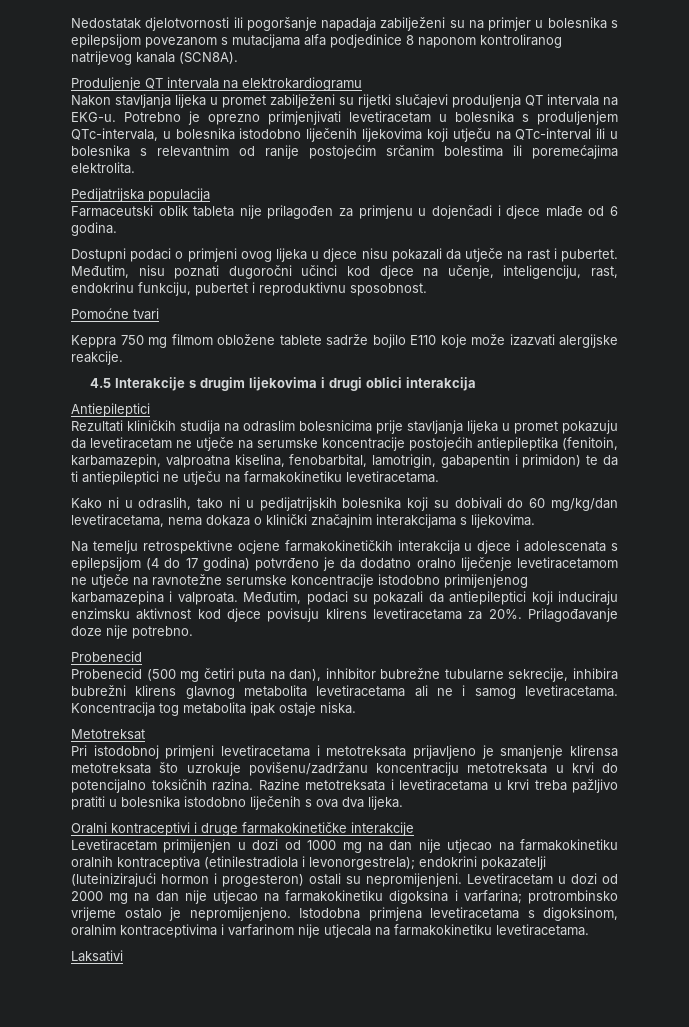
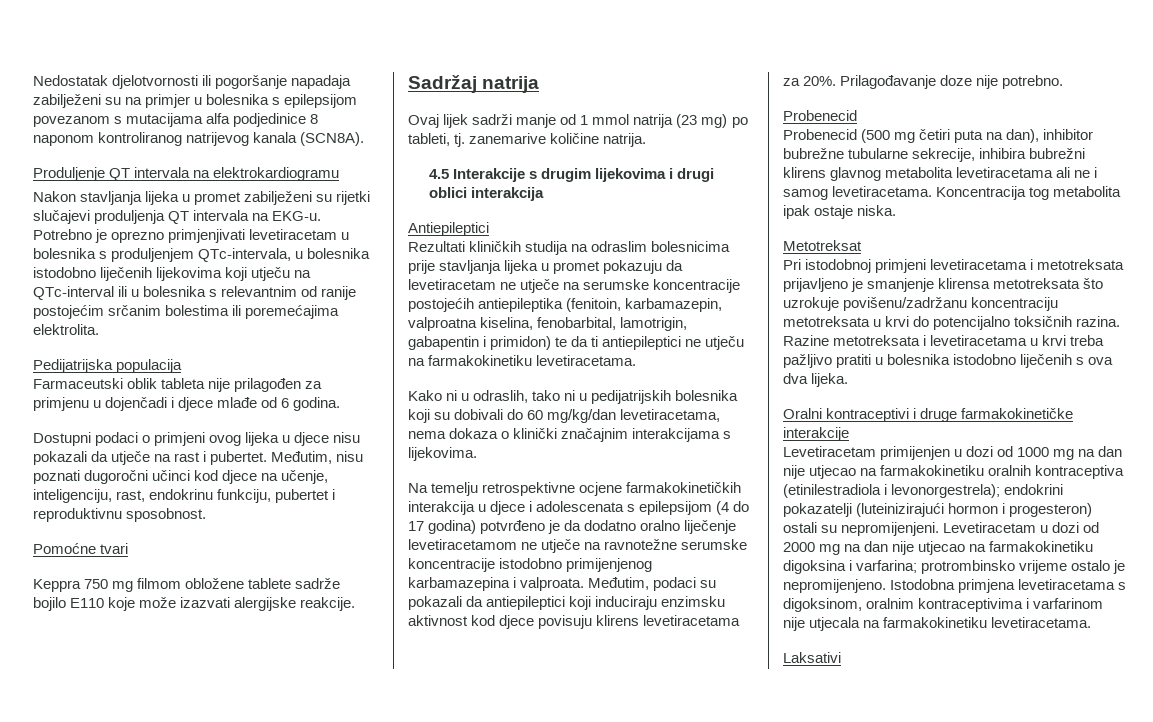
(123, 358) none -> [408,75,540,93] [408,114,748,128] [408,133,647,147] // Sadržaj natrija // Ovaj lijek sadrži manje od 1 mmol natrija (23 mg) po tableti, tj. zanemarive količine natrija.

